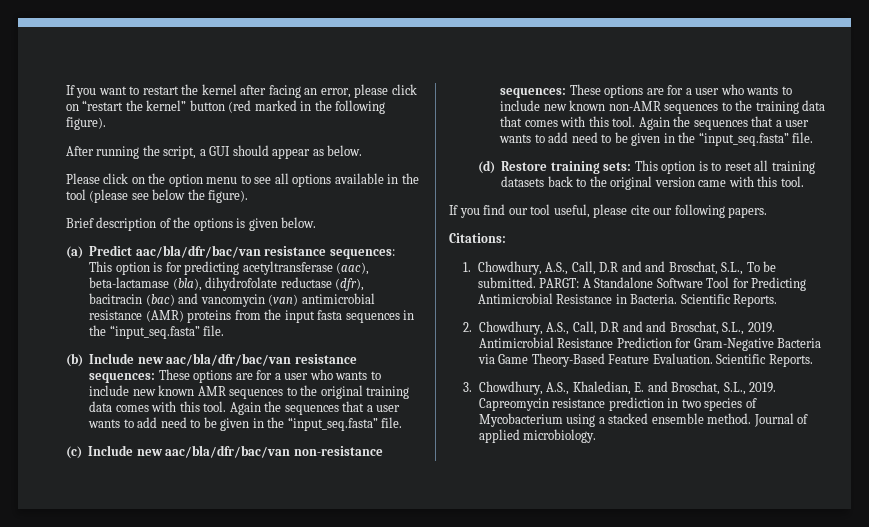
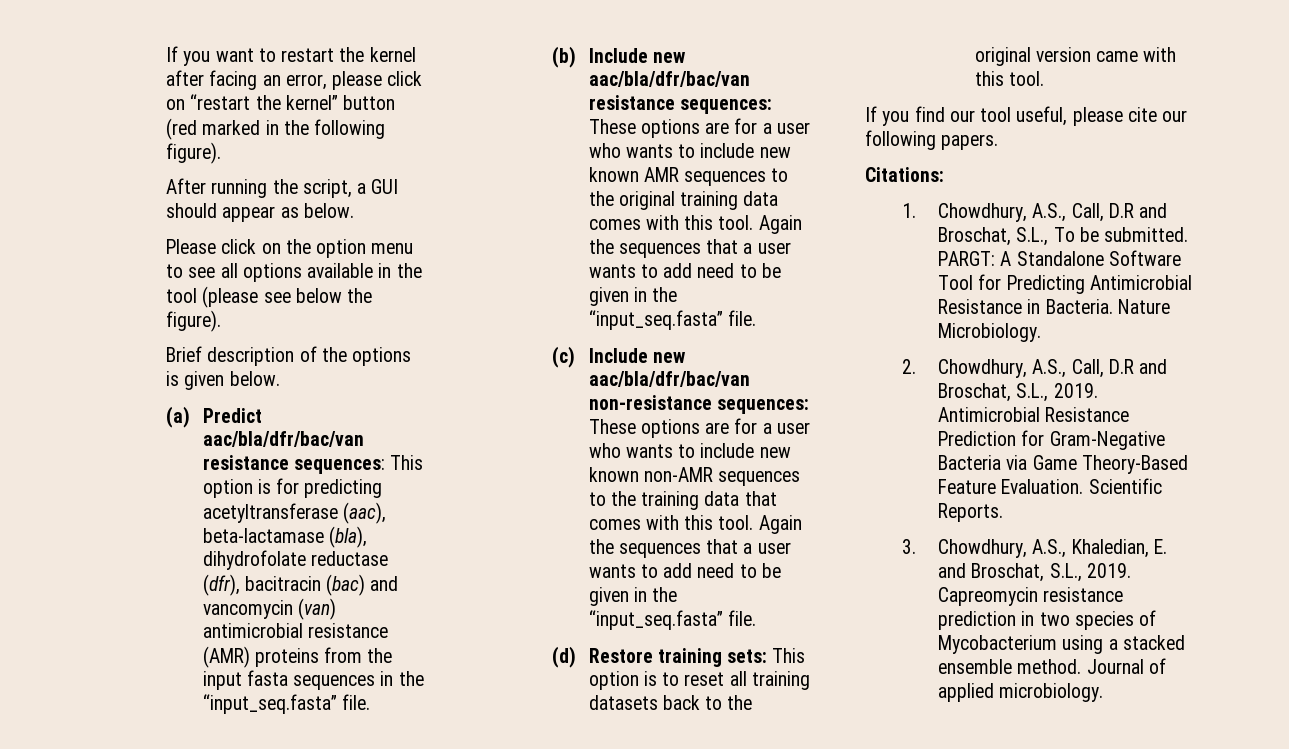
[645,261,666,272] and -> (1168, 210) none
[680,294,778,307] Scientific Reports. -> [1117,299,1170,314] [938,323,1042,342] Nature Microbiology.
[646,321,667,332] and -> (1168, 366) none

